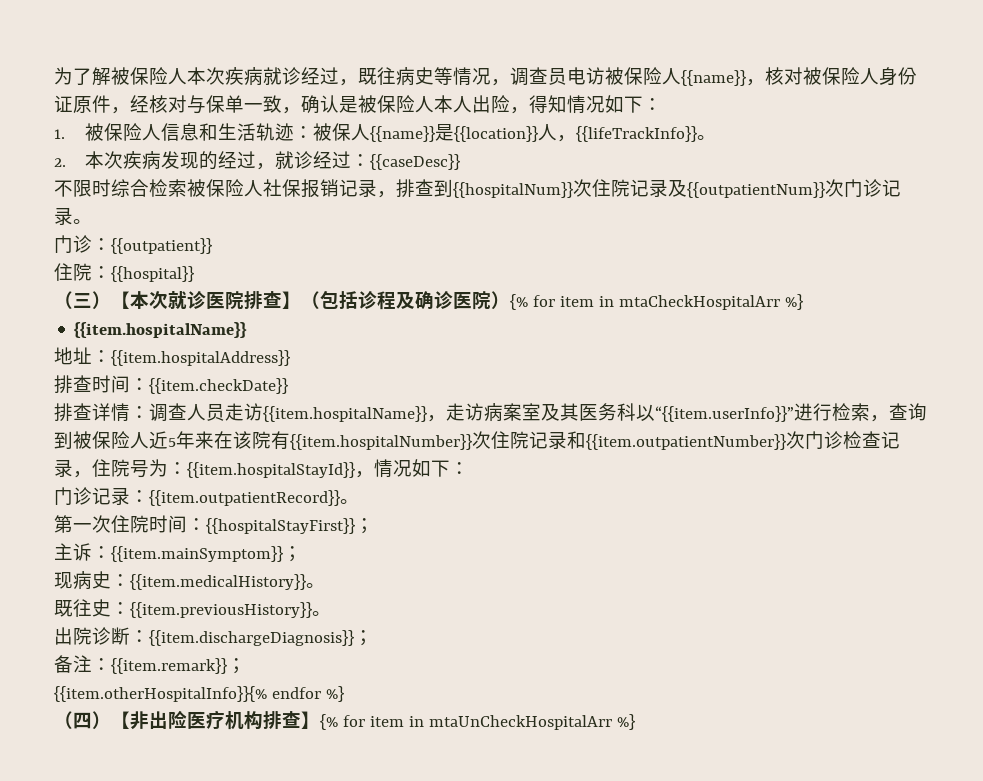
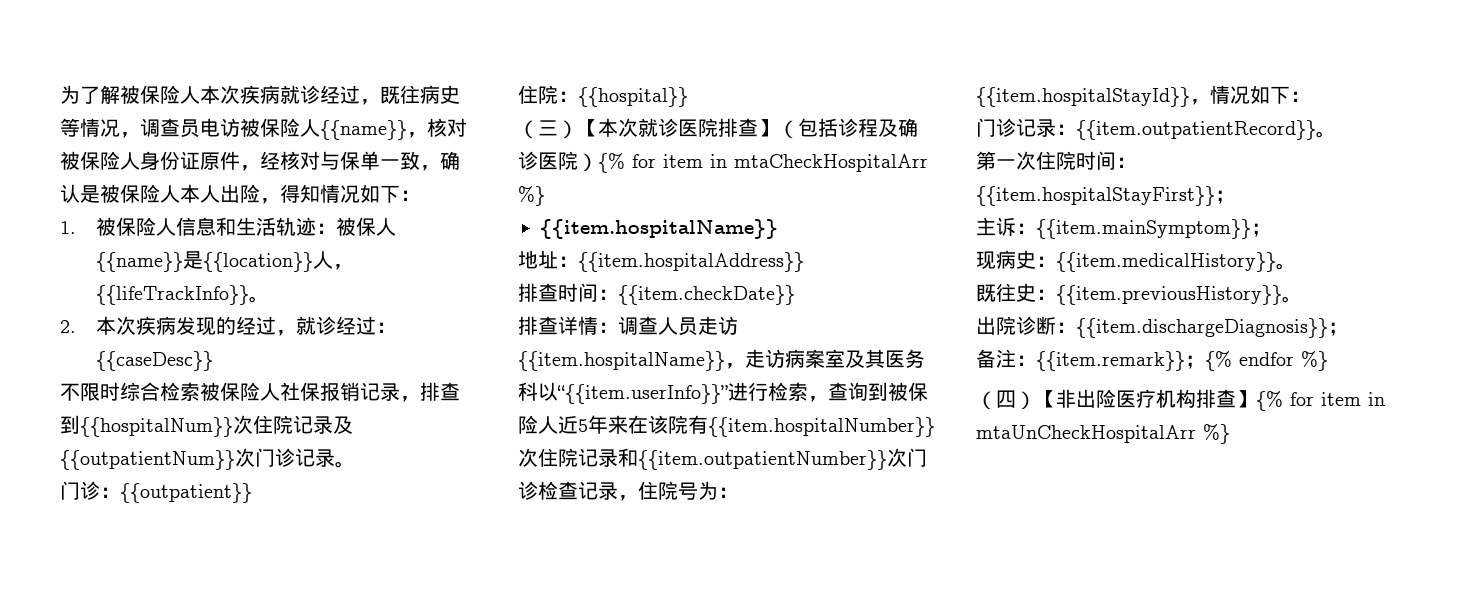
[206,518,355,534] {{hospitalStayFirst}} -> [976,186,1215,206] {{item.hospitalStayFirst}}
[54,686,267,702] // {{item.otherHospitalInfo}}{% -> [1205,351,1232,371] {%

